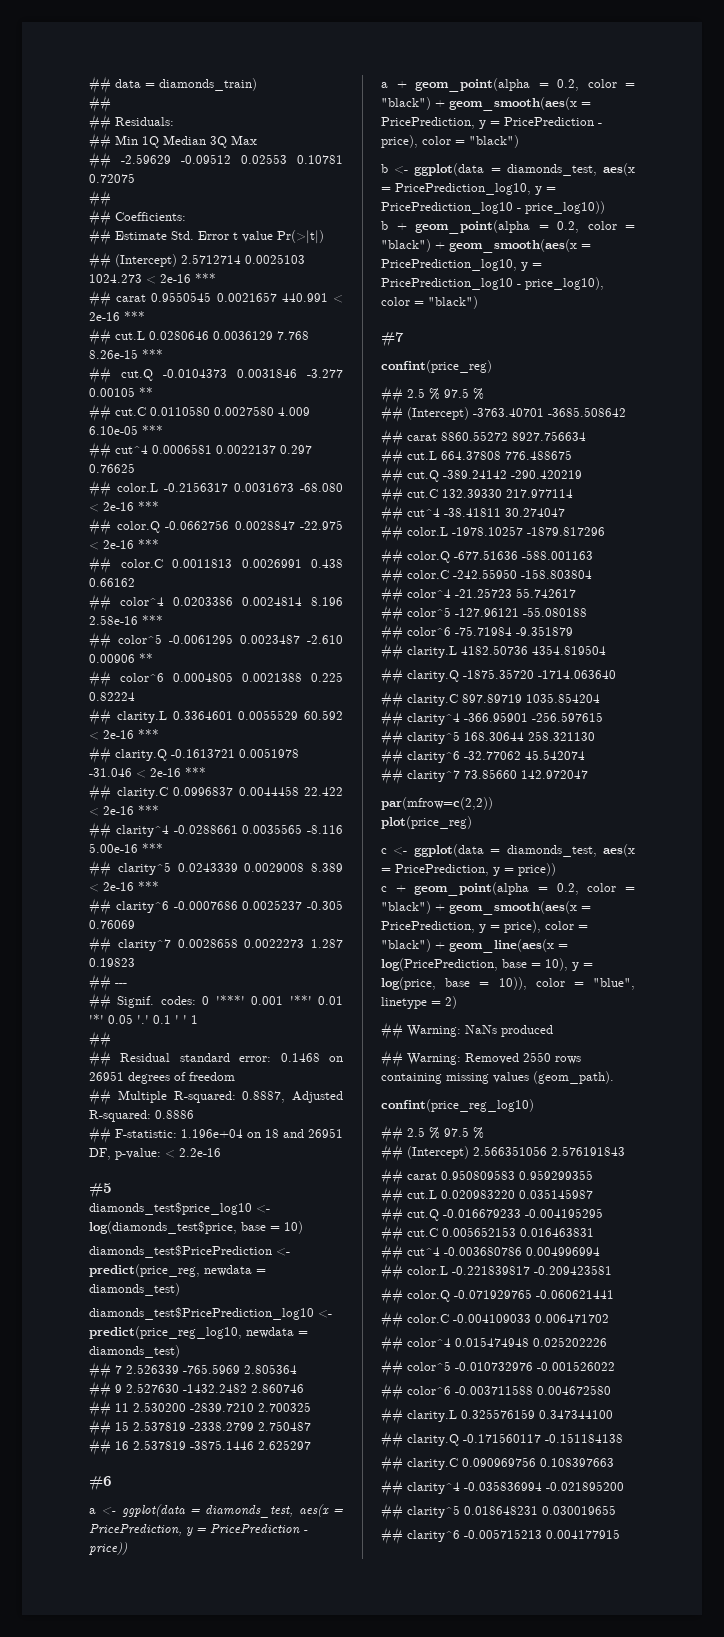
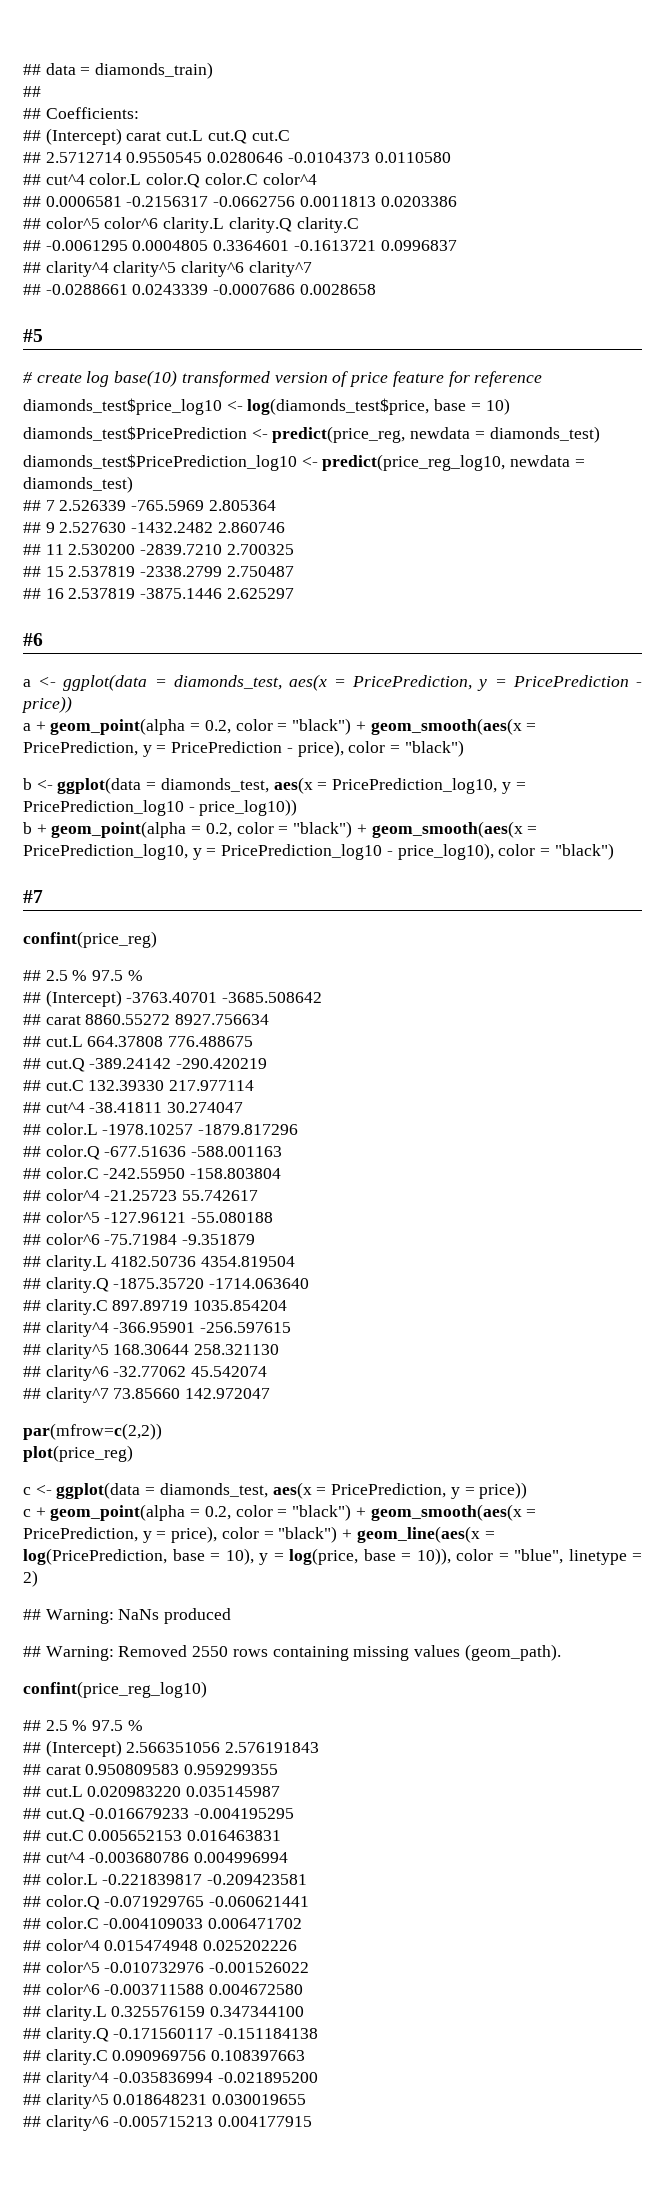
[115,117,174,126] [89,133,257,150] [89,152,343,169] [89,173,135,183] [89,190,111,207] [89,209,186,226] [89,228,324,245] [89,252,305,269] [89,273,216,284] [89,290,343,307] [89,311,145,321] [89,328,309,345] [89,349,163,359] [89,366,343,383] [89,387,153,397] [89,404,310,421] [89,425,163,435] [89,442,312,459] [89,463,135,473] [89,480,343,497] [89,501,159,512] [89,518,343,535] [89,539,159,550] [89,556,343,573] [89,578,135,587] [89,594,343,611] [89,615,163,625] [89,632,343,649] [89,653,153,663] [89,670,343,687] [89,692,135,701] [89,708,343,725] [89,729,159,740] [89,746,299,763] [89,767,206,778] [89,784,343,801] [89,805,159,816] [89,822,343,839] [89,843,163,853] [89,860,343,877] [89,881,159,892] [89,898,343,915] [89,920,135,929] [89,936,343,953] [89,958,135,967] [89,974,127,991] [89,993,343,1010] [89,1014,198,1024] [89,1031,111,1048] [89,1050,343,1067] [89,1071,235,1084] [89,1088,343,1105] [89,1110,194,1122] [89,1126,343,1143] [89,1148,221,1160] [89,1182,112,1198] Residuals: // ## Min 1Q Median 3Q Max // ## -2.59629 -0.09512 0.02553 0.10781 0.72075 // ## // ## Coefficients: // ## Estimate Std. Error t value Pr(>|t|) // ## (Intercept) 2.5712714 0.0025103 1024.273 < 2e-16 *** // ## carat 0.9550545 0.0021657 440.991 < 2e-16 *** // ## cut.L 0.0280646 0.0036129 7.768 8.26e-15 *** // ## cut.Q -0.0104373 0.0031846 -3.277 0.00105 ** // ## cut.C 0.0110580 0.0027580 4.009 6.10e-05 *** // ## cut^4 0.0006581 0.0022137 0.297 0.76625 // ## color.L -0.2156317 0.0031673 -68.080 < 2e-16 *** // ## color.Q -0.0662756 0.0028847 -22.975 < 2e-16 *** // ## color.C 0.0011813 0.0026991 0.438 0.66162 // ## color^4 0.0203386 0.0024814 8.196 2.58e-16 *** // ## color^5 -0.0061295 0.0023487 -2.610 0.00906 ** // ## color^6 0.0004805 0.0021388 0.225 0.82224 // ## clarity.L 0.3364601 0.0055529 60.592 < 2e-16 *** // ## clarity.Q -0.1613721 0.0051978 -31.046 < 2e-16 *** // ## clarity.C 0.0996837 0.0044458 22.422 < 2e-16 *** // ## clarity^4 -0.0288661 0.0035565 -8.116 5.00e-16 *** // ## clarity^5 0.0243339 0.0029008 8.389 < 2e-16 *** // ## clarity^6 -0.0007686 0.0025237 -0.305 0.76069 // ## clarity^7 0.0028658 0.0022273 1.287 0.19823 // ## --- // ## Signif. codes: 0 '***' 0.001 '**' 0.01 '*' 0.05 '.' 0.1 ' ' 1 // ## // ## Residual standard error: 0.1468 on 26951 degrees of freedom // ## Multiple R-squared: 0.8887, Adjusted R-squared: 0.8886 // ## F-statistic: 1.196e+04 on 18 and 26951 DF, p-value: < 2.2e-16 // #5 -> [45,107,139,119] [23,128,290,145] [23,152,451,163] [23,173,317,188] [23,196,457,207] [23,217,359,233] [23,240,457,251] [23,261,312,277] [23,284,376,295] [23,329,43,342] [23,370,543,387] Coefficients: // ## (Intercept) carat cut.L cut.Q cut.C // ## 2.5712714 0.9550545 0.0280646 -0.0104373 0.0110580 // ## cut^4 color.L color.Q color.C color^4 // ## 0.0006581 -0.2156317 -0.0662756 0.0011813 0.0203386 // ## color^5 color^6 clarity.L clarity.Q clarity.C // ## -0.0061295 0.0004805 0.3364601 -0.1613721 0.0996837 // ## clarity^4 clarity^5 clarity^6 clarity^7 // ## -0.0288661 0.0243339 -0.0007686 0.0028658 // #5 // # create log base(10) transformed version of price feature for reference

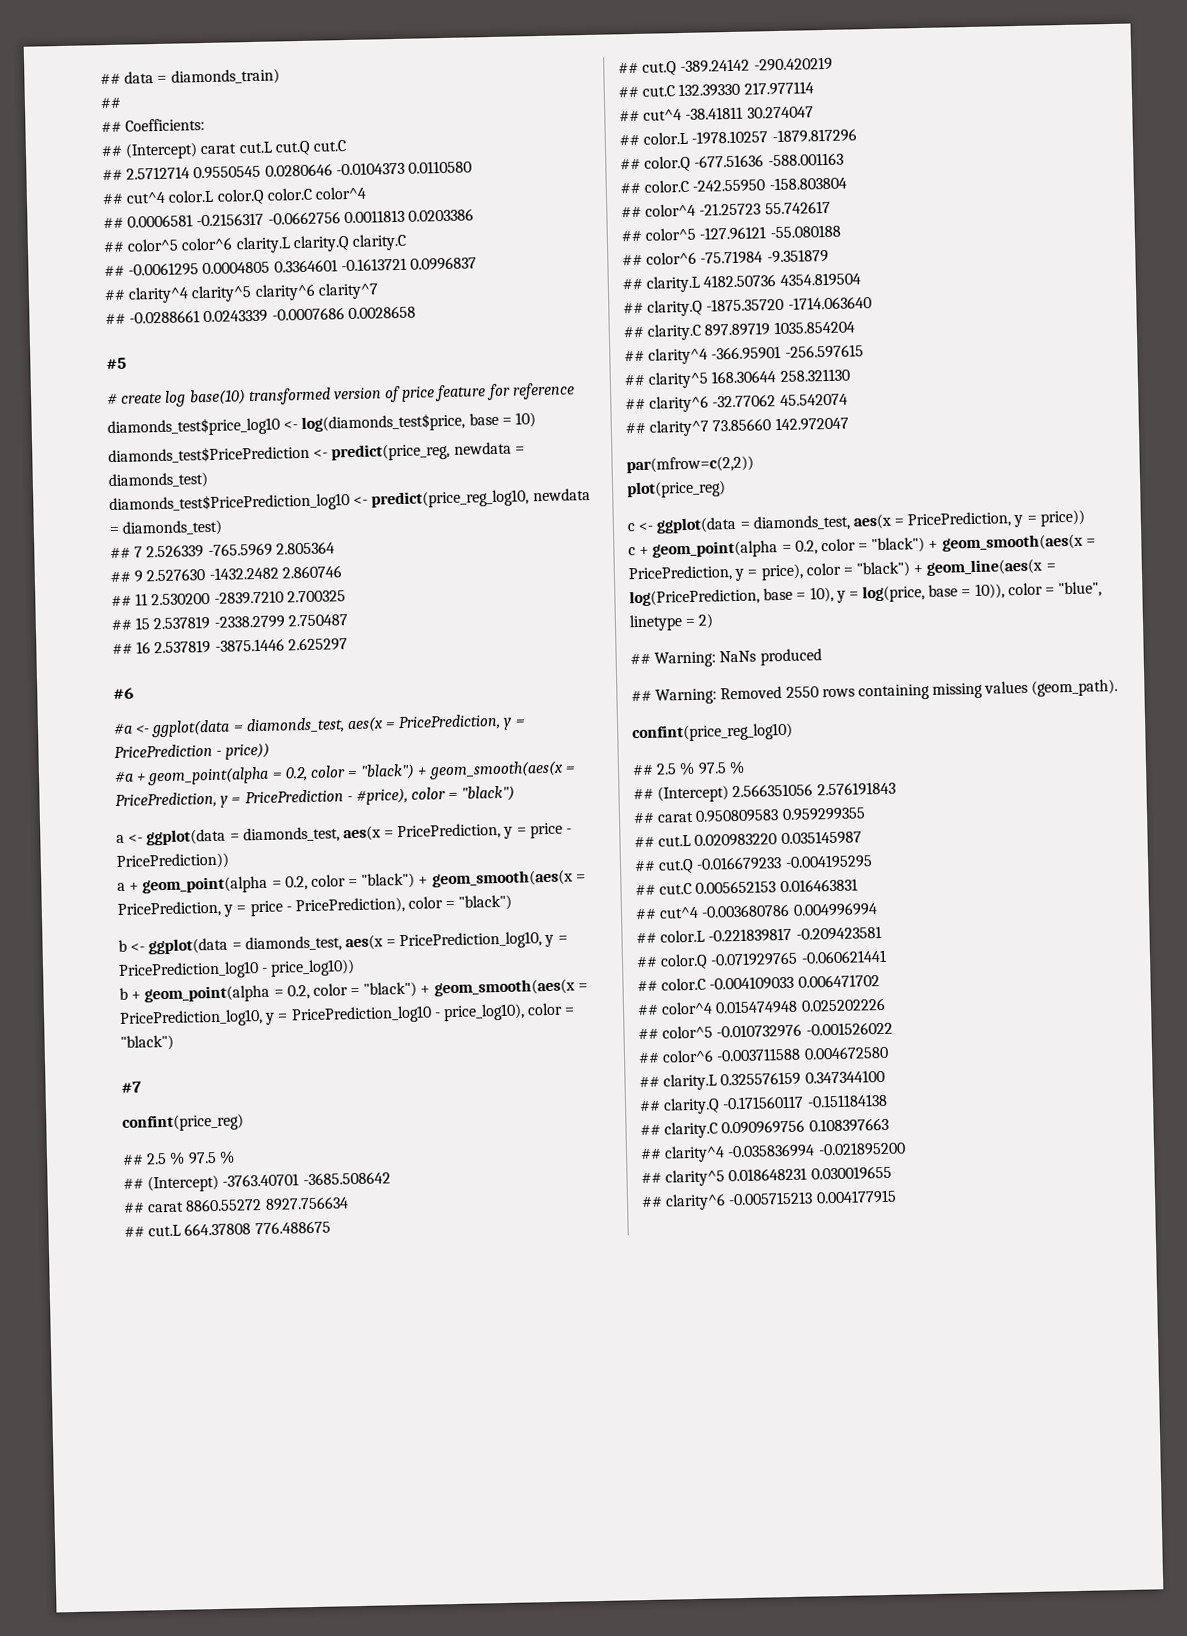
[23,679,31,687] a -> [113,723,133,735] #a
(72, 704) none -> [114,760,576,786] [115,785,516,810] [116,822,573,846] [116,852,229,870] // #a + geom_point(alpha = 0.2, color = "black") + geom_smooth(aes(x = PricePrediction, y = PricePrediction - #price), color = "black") // a <- ggplot(data = diamonds_test, aes(x = PricePrediction, y = price - PricePrediction))
[171,740,344,757] PricePrediction - price), -> [249,896,405,917] price - PricePrediction),

